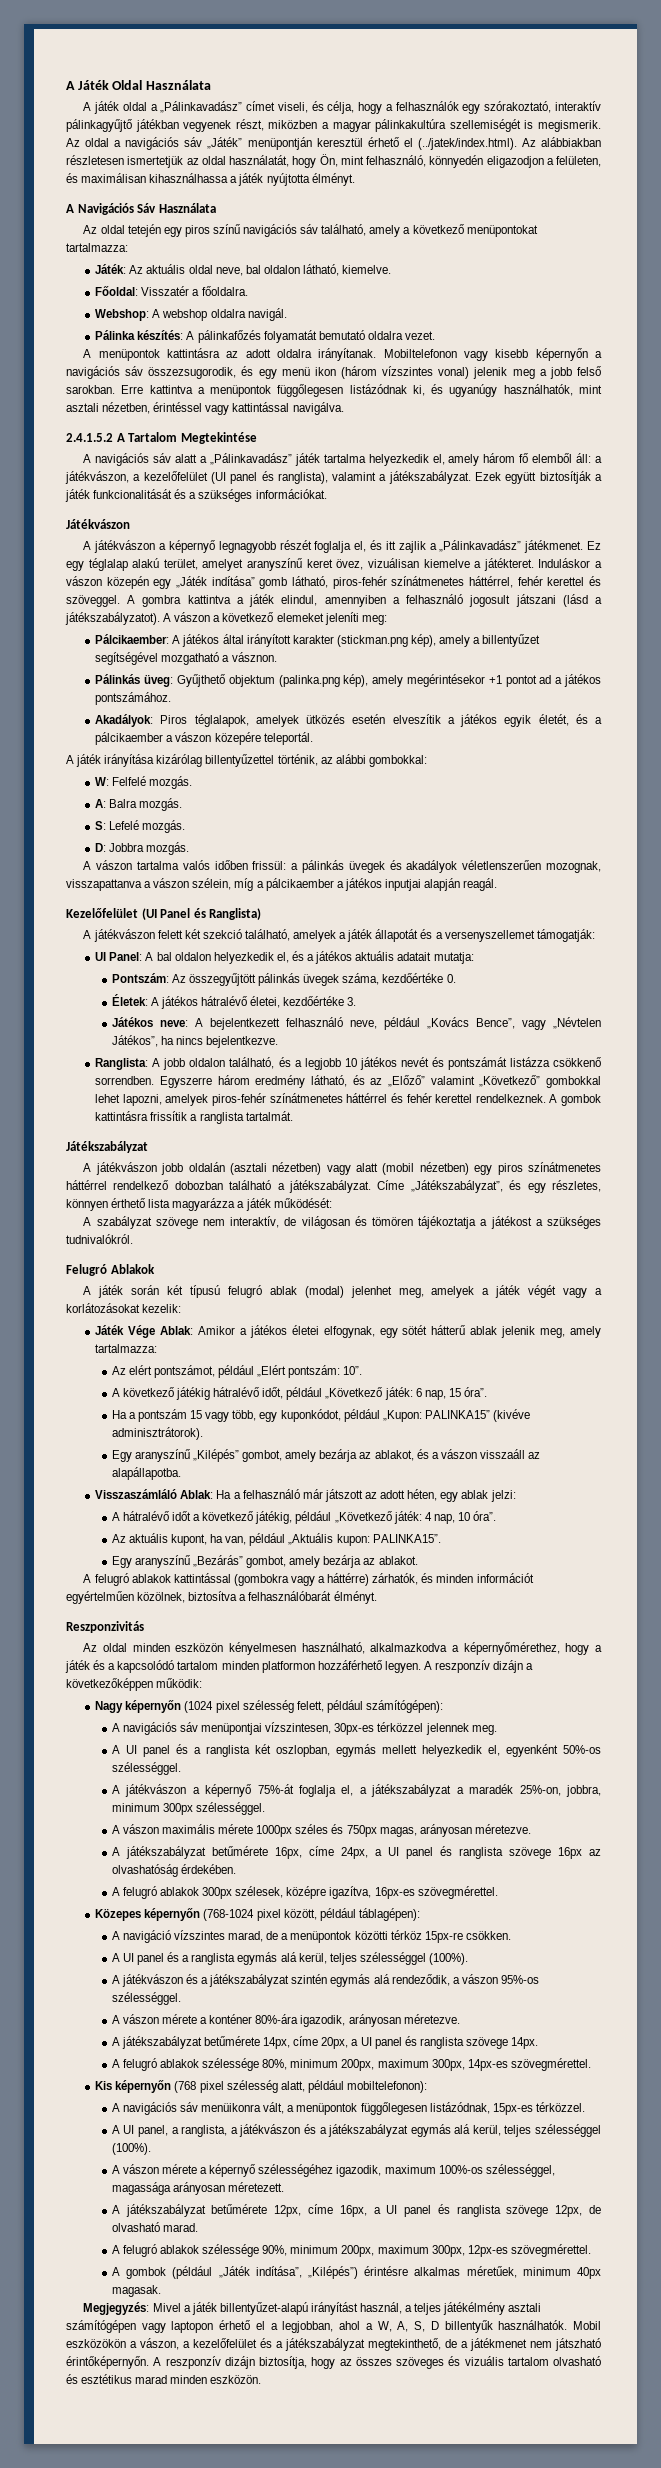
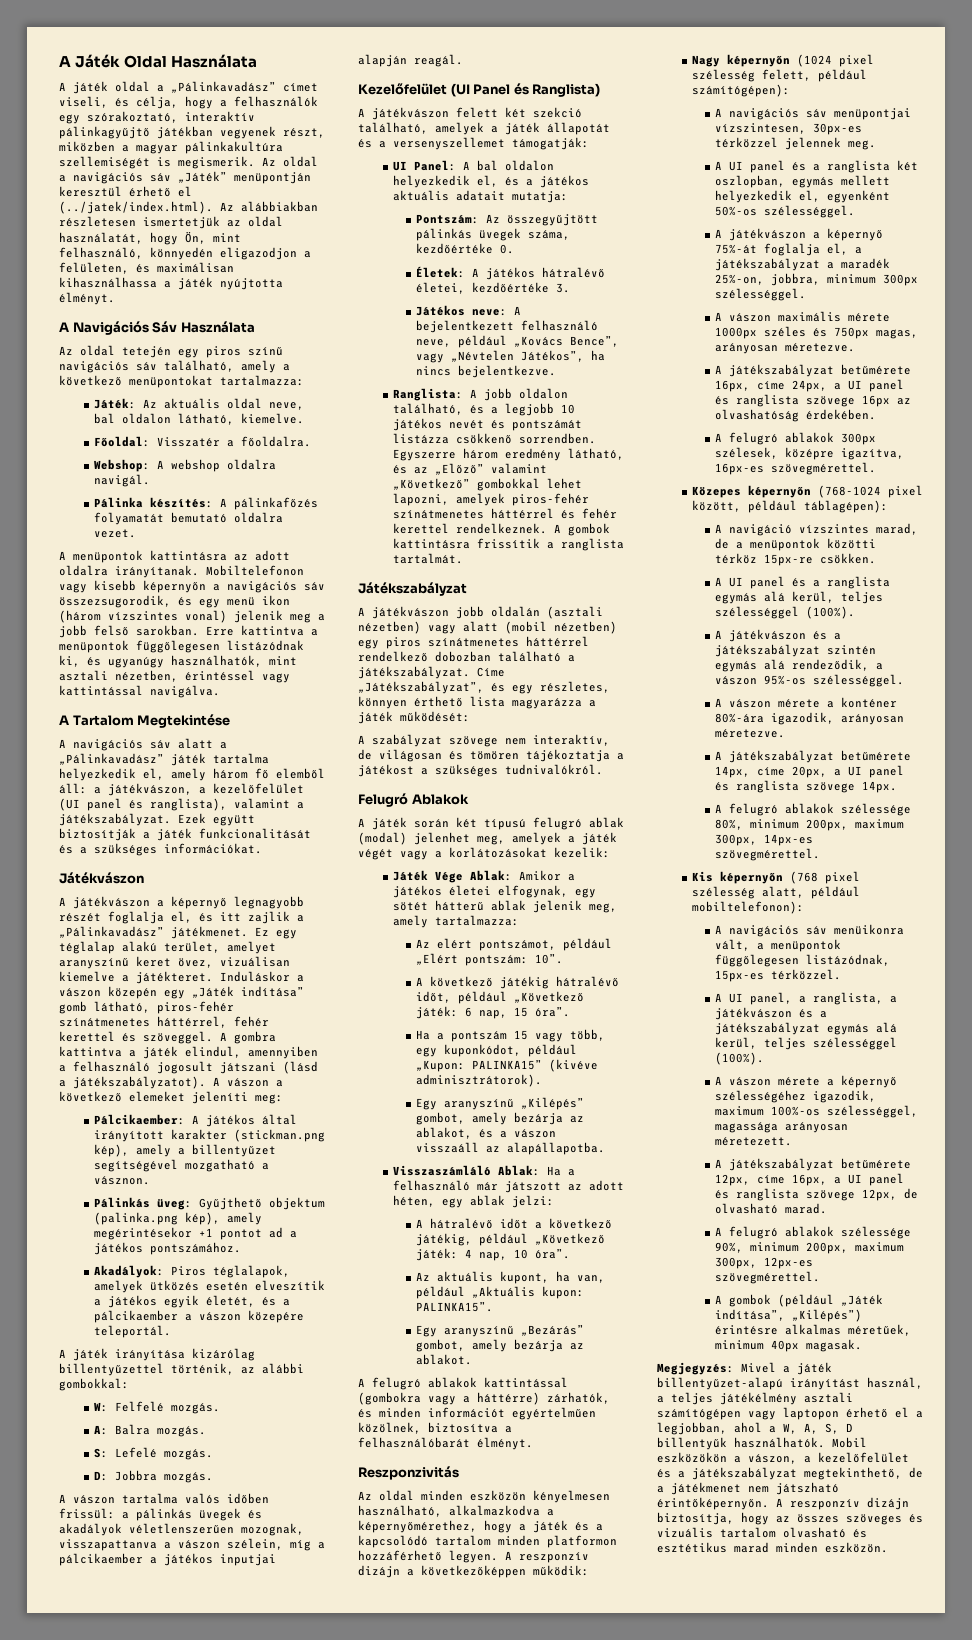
[66,433,113,442] 2.4.1.5.2 -> (220, 691) none

